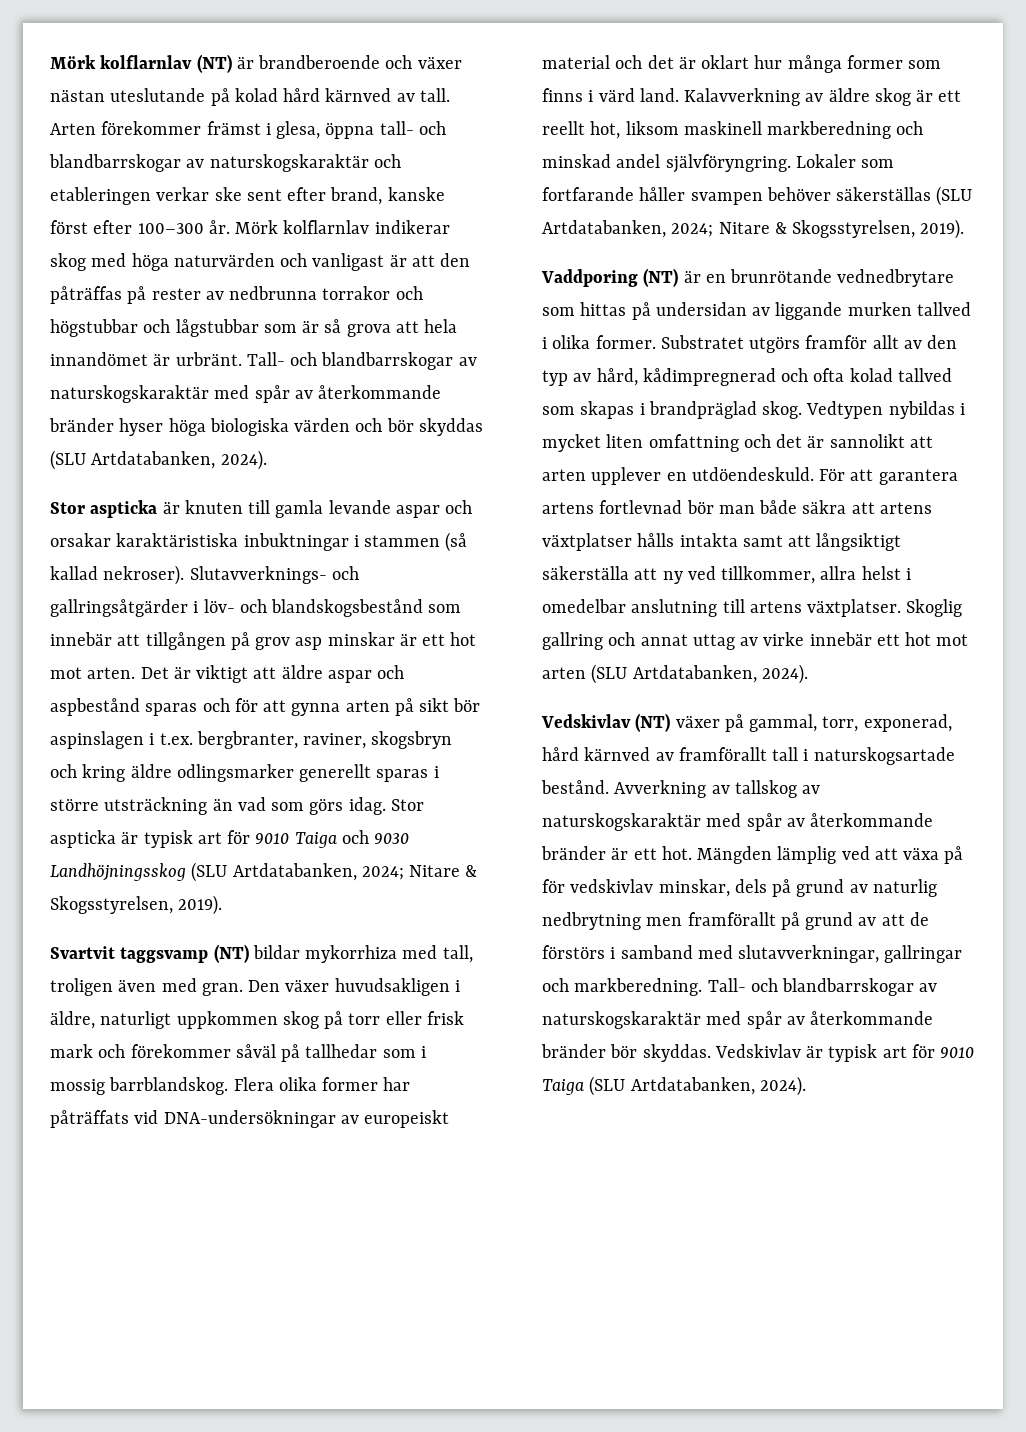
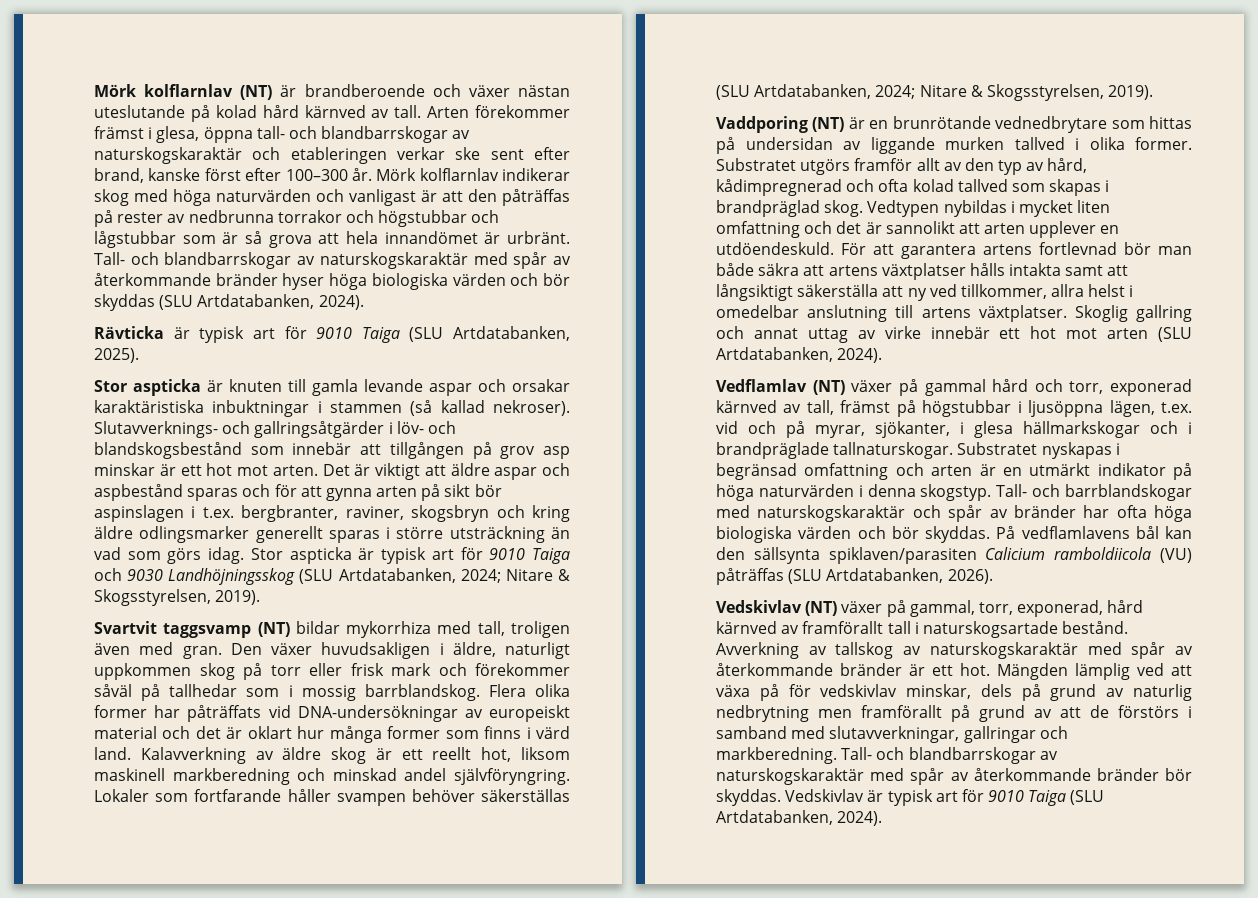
(267, 460) none -> [94,326,570,343] [94,348,139,363] // Rävticka är typisk art för 9010 Taiga (SLU Artdatabanken, 2025).
(808, 674) none -> [716,379,1192,396] [716,400,1192,417] [716,421,1192,438] [716,442,1120,459] [716,463,1192,480] [716,484,1192,501] [716,505,1192,522] [716,526,1192,543] [716,547,1192,564] [716,568,993,585] // Vedflamlav (NT) växer på gammal hård och torr, exponerad kärnved av tall, främst på högstubbar i ljusöppna lägen, t.ex. vid och på myrar, sjökanter, i glesa hällmarkskogar och i brandpräglade tallnaturskogar. Substratet nyskapas i begränsad omfattning och arten är en utmärkt indikator på höga naturvärden i denna skogstyp. Tall- och barrblandskogar med naturskogskaraktär och spår av bränder har ofta höga biologiska värden och bör skyddas. På vedflamlavens bål kan den sällsynta spiklaven/parasiten Calicium ramboldiicola (VU) påträffas (SLU Artdatabanken, 2026).

